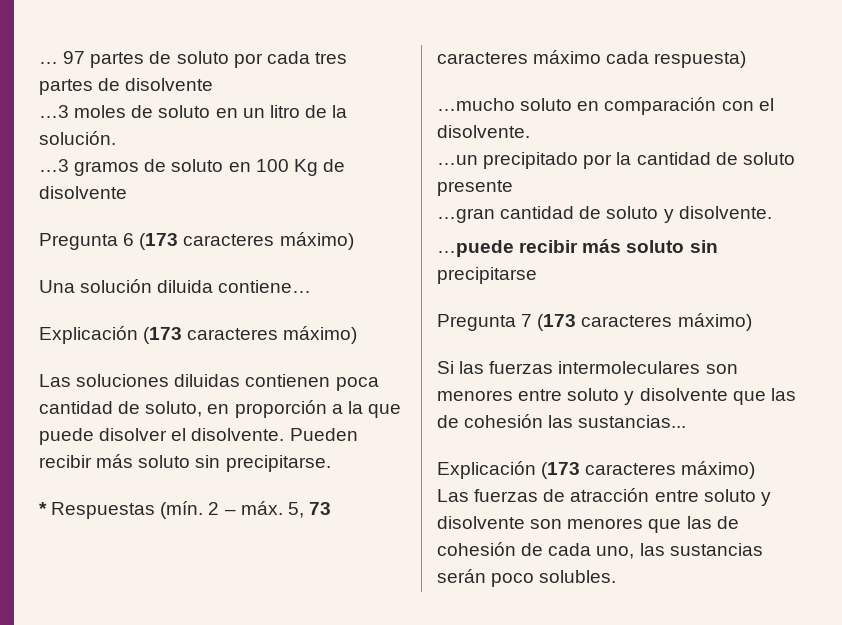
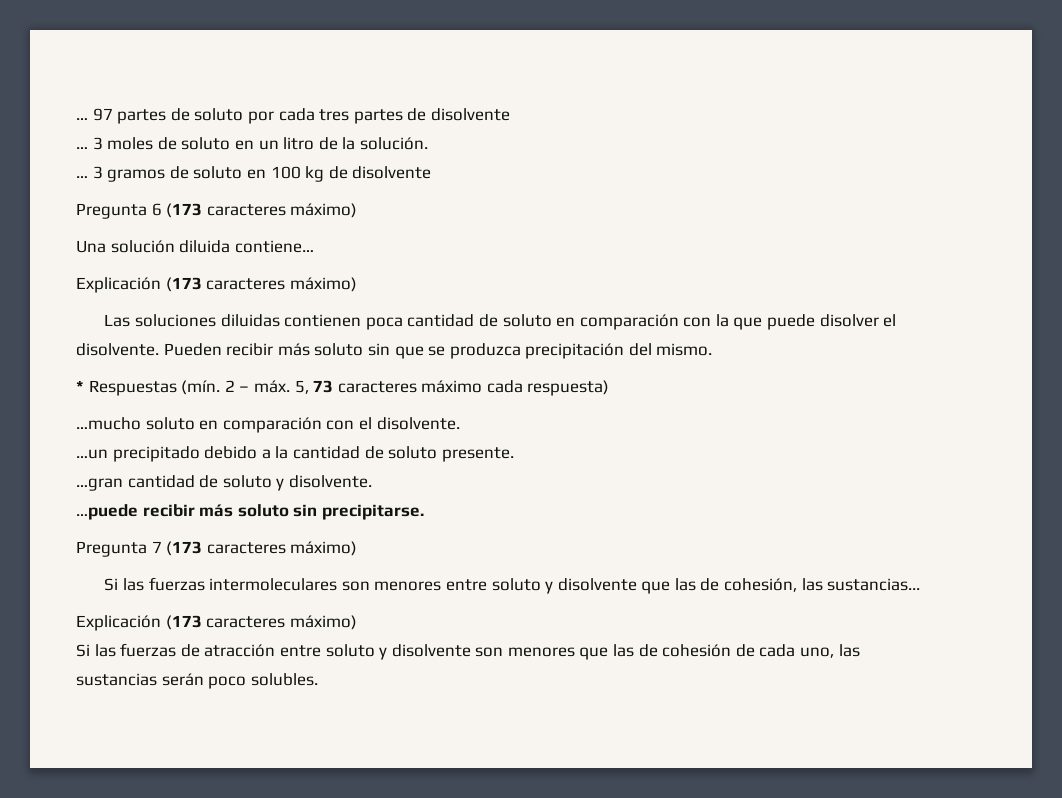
[39,105,69,118] …3 -> [76,137,103,150] … 3
[39,159,69,172] …3 -> [76,166,103,179] … 3
[293,159,318,176] Kg -> [305,166,325,182] kg
[145,400,343,418] soluto, en proporción a -> [502,314,712,330] soluto en comparación con
[225,455,331,472] precipitarse. -> [394,343,713,359] que se produzca precipitación del mismo.
[583,154,613,169] por -> [204,446,271,459] debido a
[437,180,513,196] presente -> [441,447,514,462] presente.
[437,267,537,284] precipitarse -> [321,504,424,520] precipitarse.
[464,414,544,428] cohesión -> [724,578,798,592] cohesión,
[437,489,469,502] Las -> [76,644,116,657] Si las

